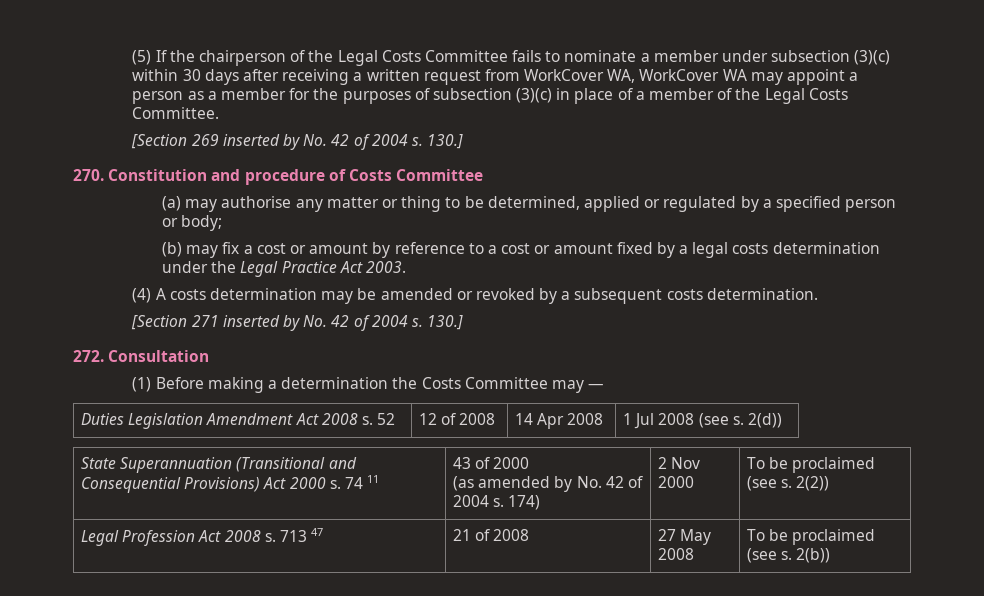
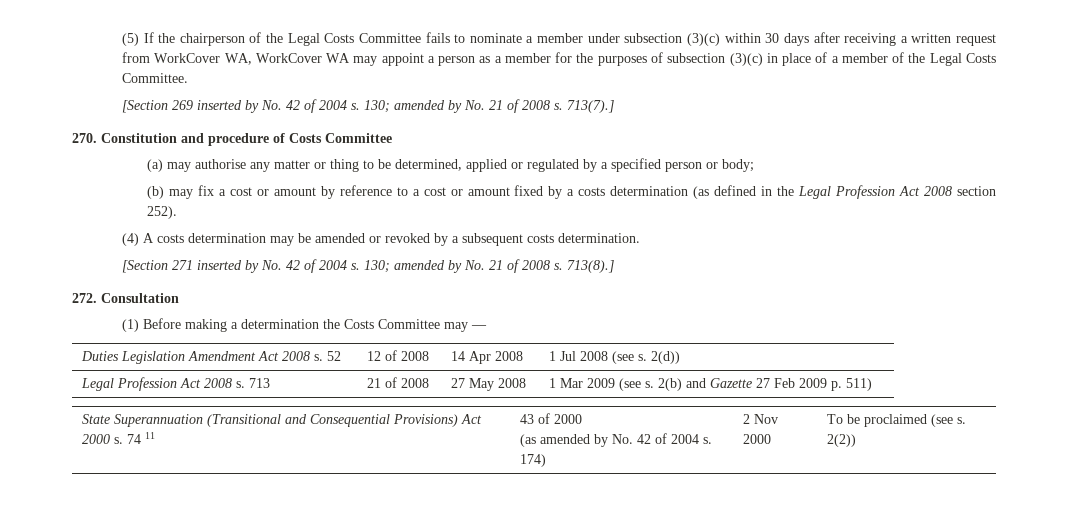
[427,134,464,149] 130.] -> [363,99,614,113] 130; amended by No. 21 of 2008 s. 713(7).]
[692,242,880,258] [162,261,407,277] legal costs determination under the Legal Practice Act 2003. -> [578,185,997,199] [146,206,177,219] costs determination (as defined in the Legal Profession Act 2008 section 252).
[427,315,464,330] 130.] -> [363,259,614,273] 130; amended by No. 21 of 2008 s. 713(8).]
(783, 420) none -> [80,377,270,391] [366,377,429,388] [450,378,526,391] [548,378,872,391] // Legal Profession Act 2008 s. 713 | 21 of 2008 | 27 May 2008 | 1 Mar 2009 (see s. 2(b) and Gazette 27 Feb 2009 p. 511)
[81,528,324,546] [453,529,530,541] [658,529,712,545] [658,548,695,560] [747,529,876,545] [747,548,831,563] // Legal Profession Act 2008 s. 713 47 | 21 of 2008 | 27 May 2008 | To be proclaimed (see s. 2(b)) -> (856, 440) none

